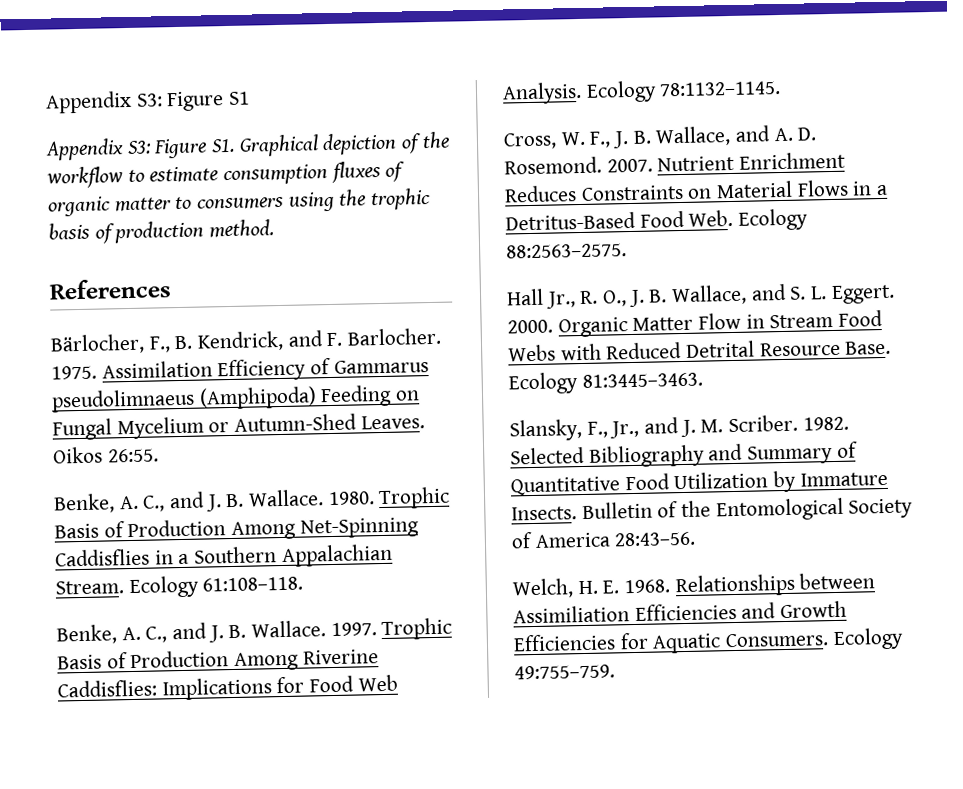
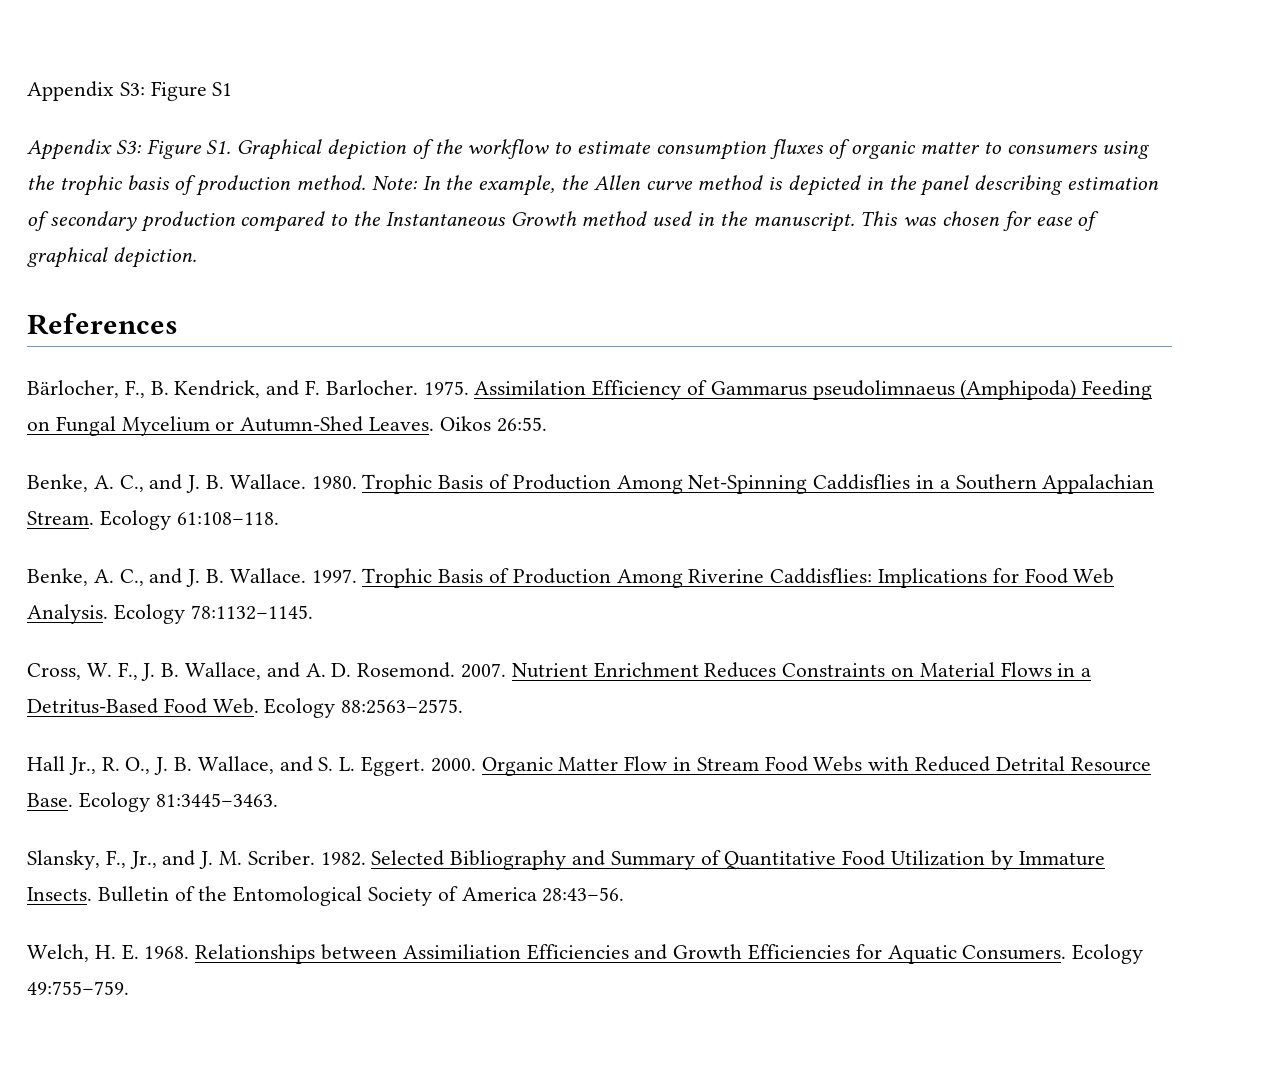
(275, 228) none -> [371,175,1160,196] [27,211,1100,232] [27,247,197,268] Note: In the example, the Allen curve method is depicted in the panel describing estimation of secondary production compared to the Instantaneous Growth method used in the manuscript. This was chosen for ease of graphical depiction.

